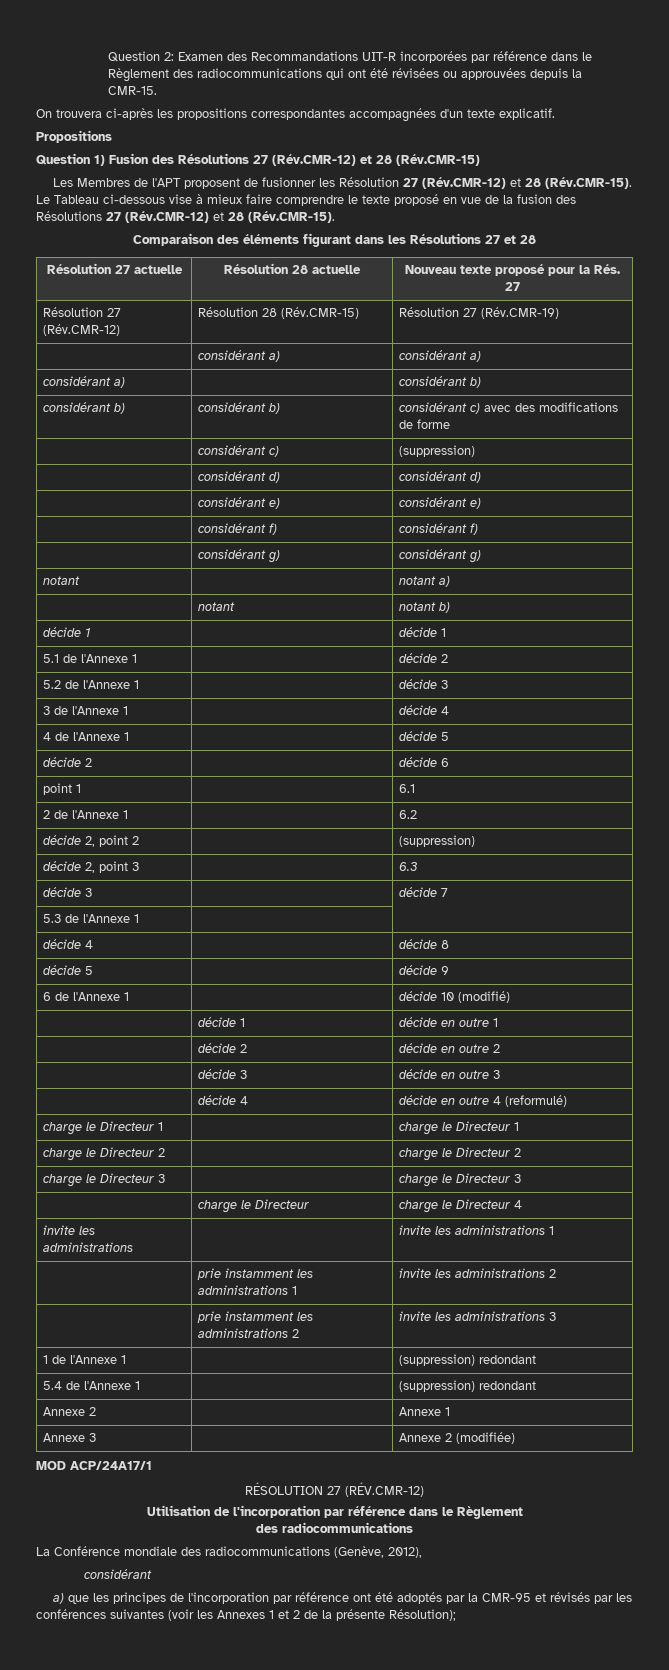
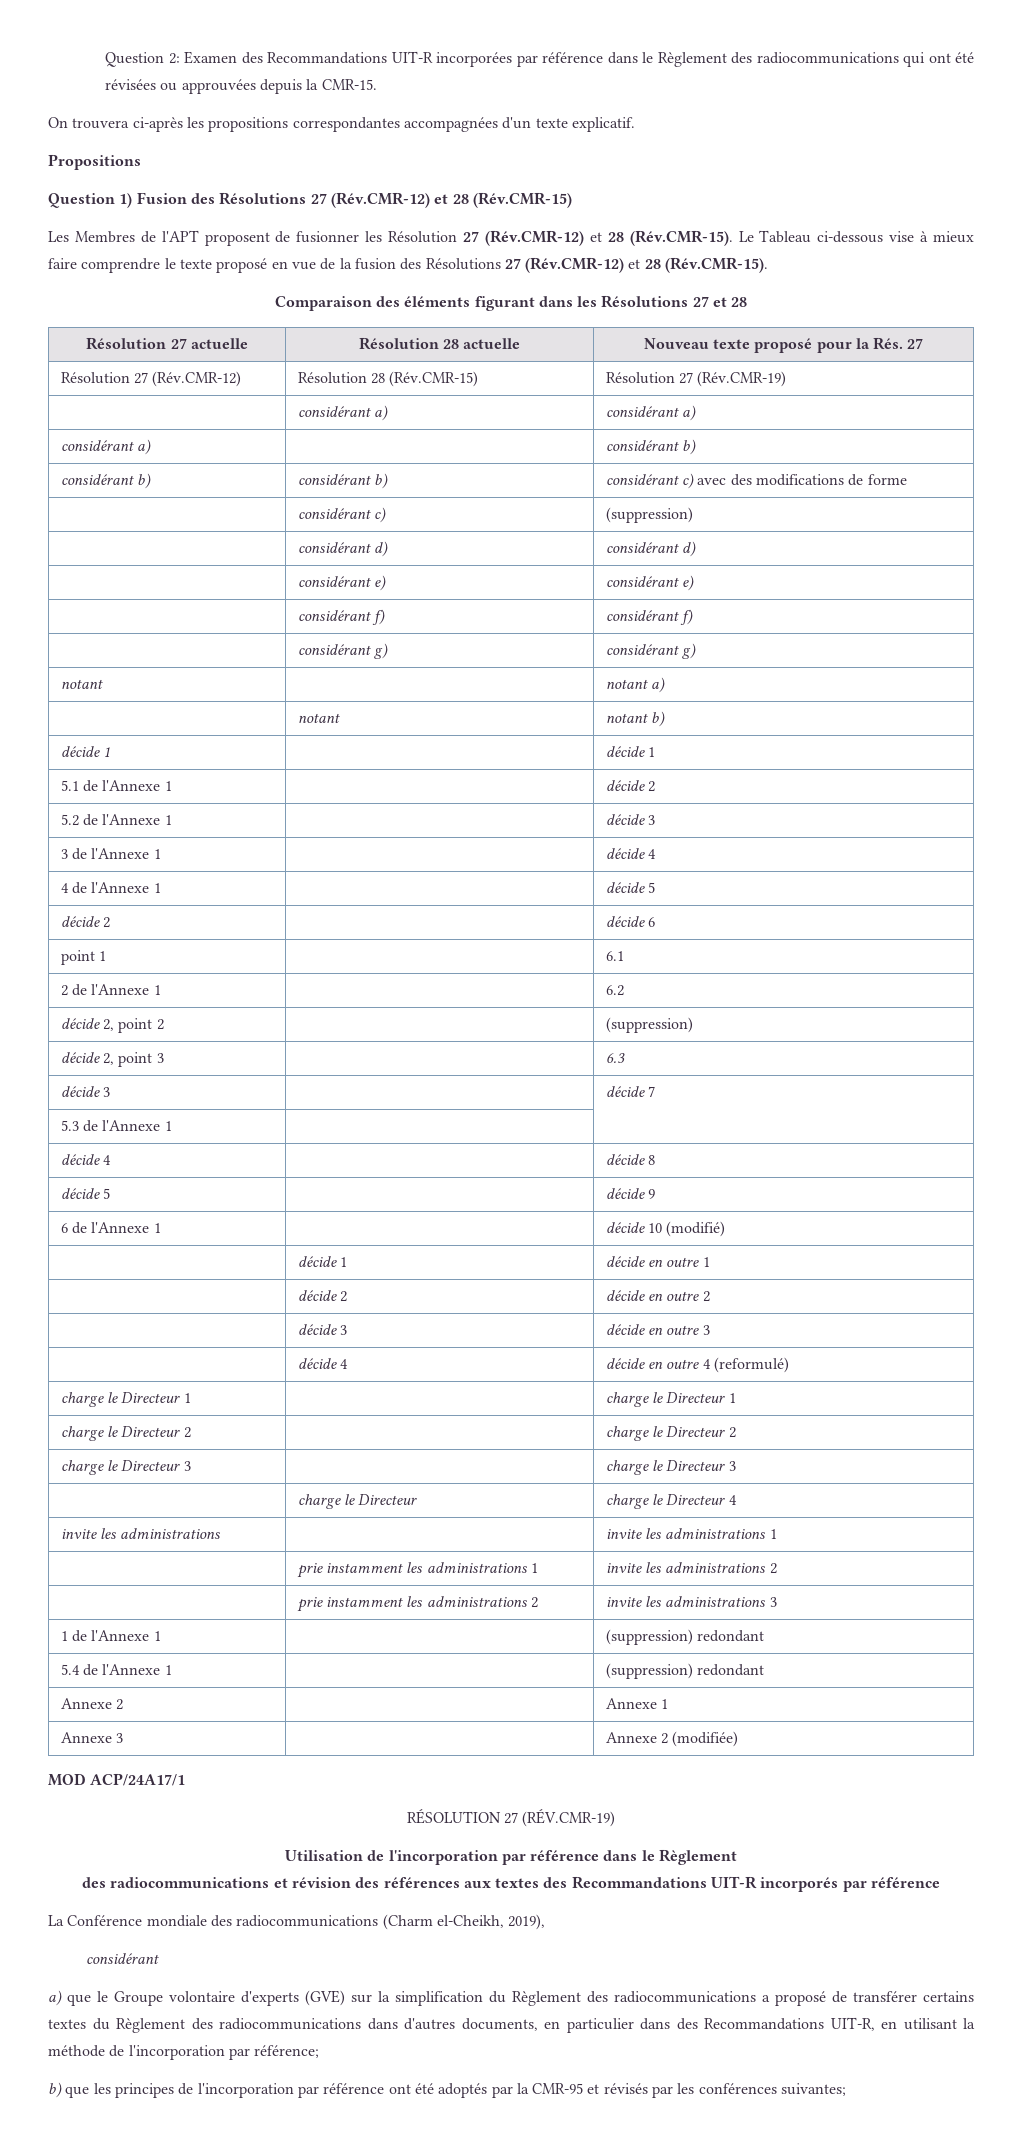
[345,1482,424,1497] (RÉV.CMR-12) -> [522,1809,616,1827] (RÉV.CMR-19)
(413, 1527) none -> [273,1876,941,1892] et révision des références aux textes des Recommandations UIT-R incorporés par référence
[334,1546,422,1558] (Genève, 2012), -> [382,1914,546,1930] (Charm el-Cheikh, 2019),
(90, 1599) none -> [97,1990,974,2006] [48,2017,975,2033] [48,2045,320,2060] [48,2082,90,2098] le Groupe volontaire d'experts (GVE) sur la simplification du Règlement des radiocommunications a proposé de transférer certains textes du Règlement des radiocommunications dans d'autres documents, en particulier dans des Recommandations UIT-R, en utilisant la méthode de l'incorporation par référence; // b) que
[110,1609,456,1621] suivantes (voir les Annexes 1 et 2 de la présente Résolution); -> [781,2083,847,2096] suivantes;

